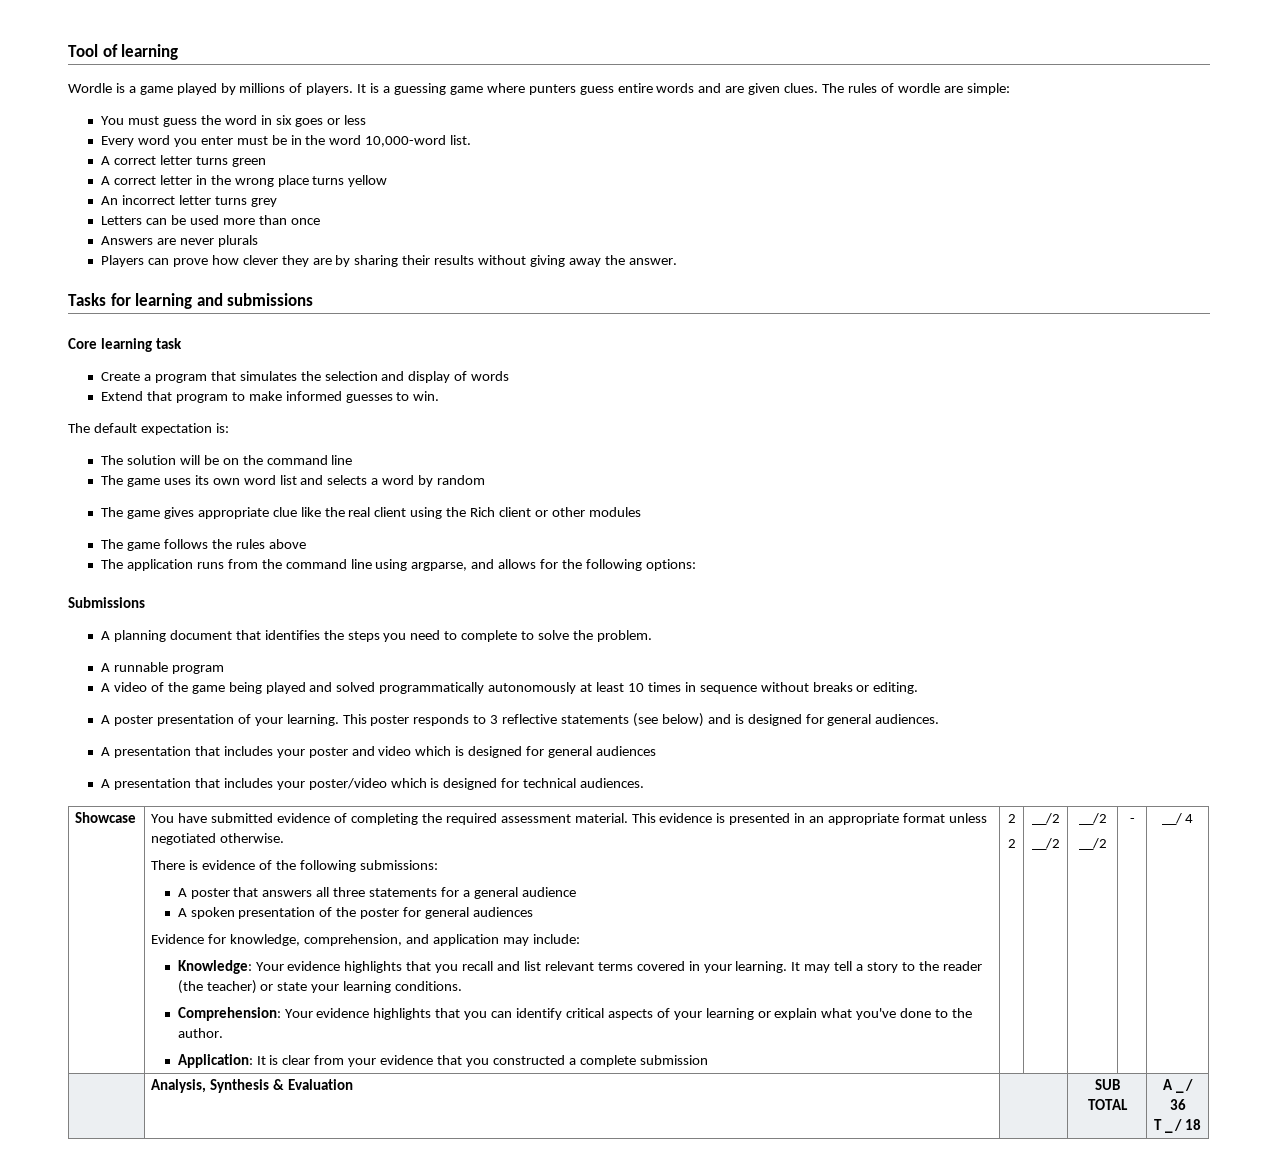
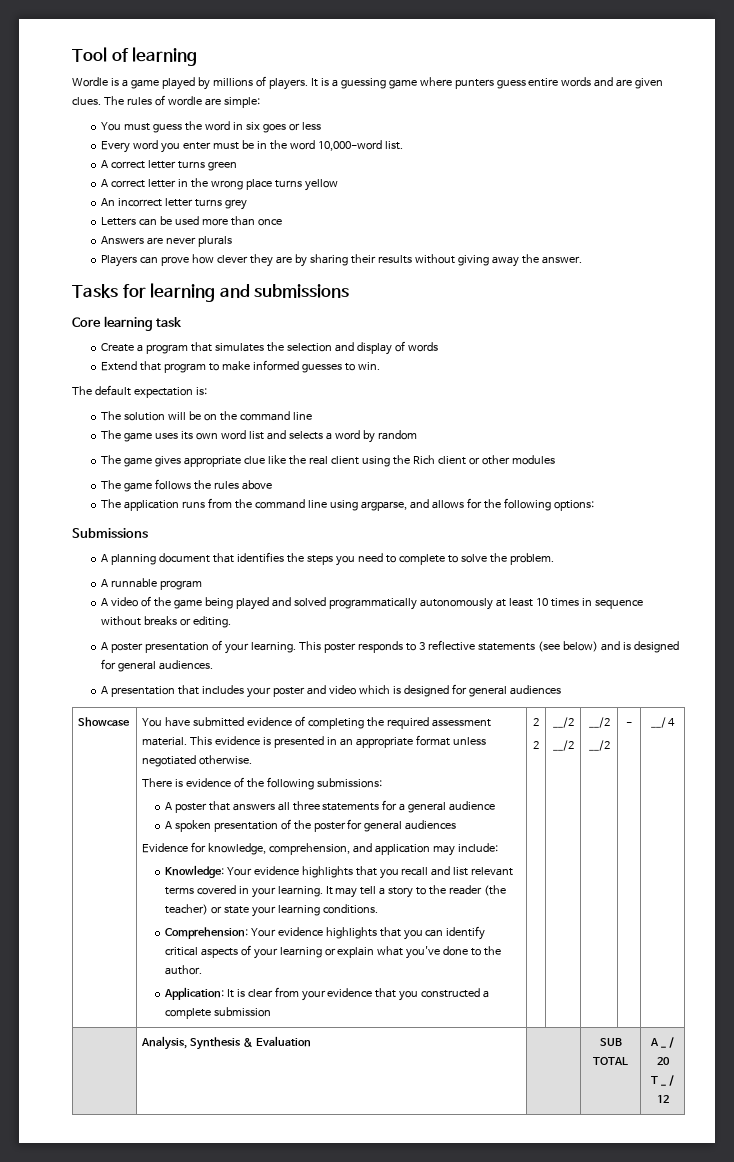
[101,778,645,790] // A presentation that includes your poster/video which is designed for technical audiences. -> (561, 690) none
[1169,1099,1186,1110] 36 -> [656,1057,670,1065] 20
[1185,1119,1202,1130] 18 -> [656,1095,669,1103] 12

